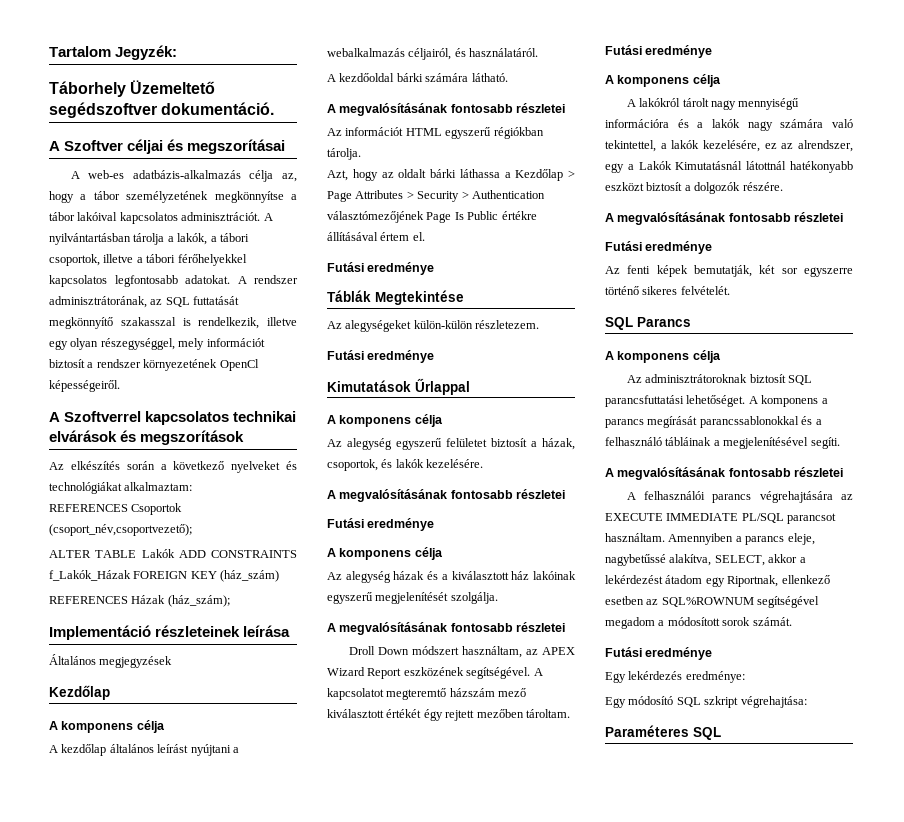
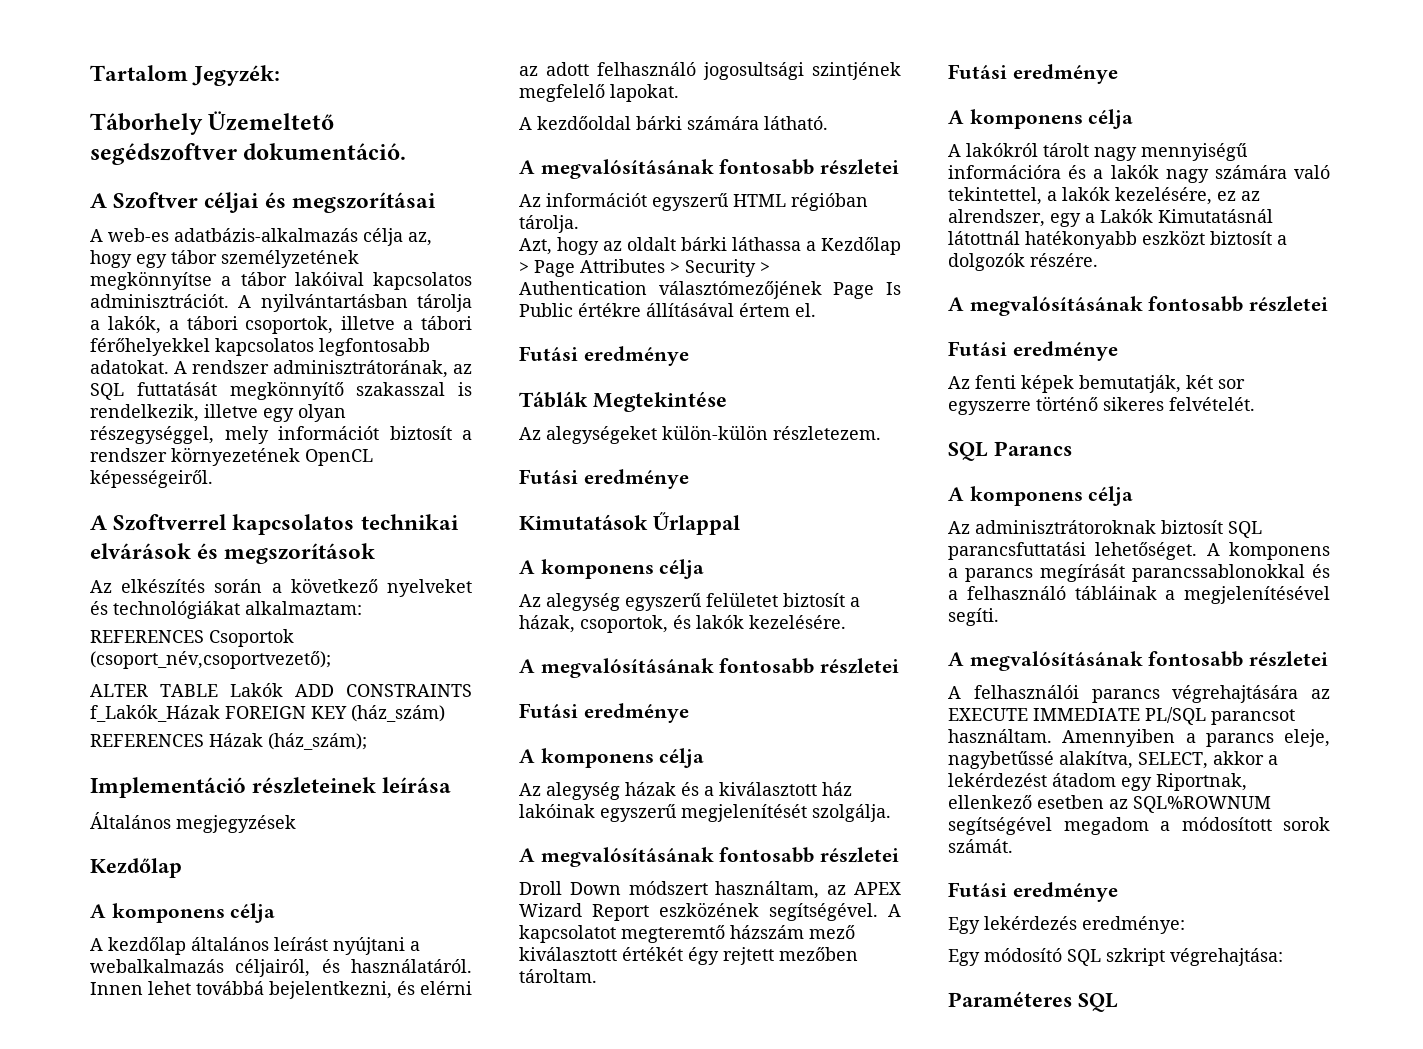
[80,194,87,200] a -> [136,254,167,268] egy
[219,359,259,371] OpenCl -> [305,449,373,466] OpenCL
(539, 52) none -> [90,981,472,999] [519,62,901,80] [519,84,679,102] Innen lehet továbbá bejelentkezni, és elérni az adott felhasználó jogosultsági szintjének megfelelő lapokat.
[405,127,544,139] HTML egyszerű régiókban -> [652,193,868,211] egyszerű HTML régióban

